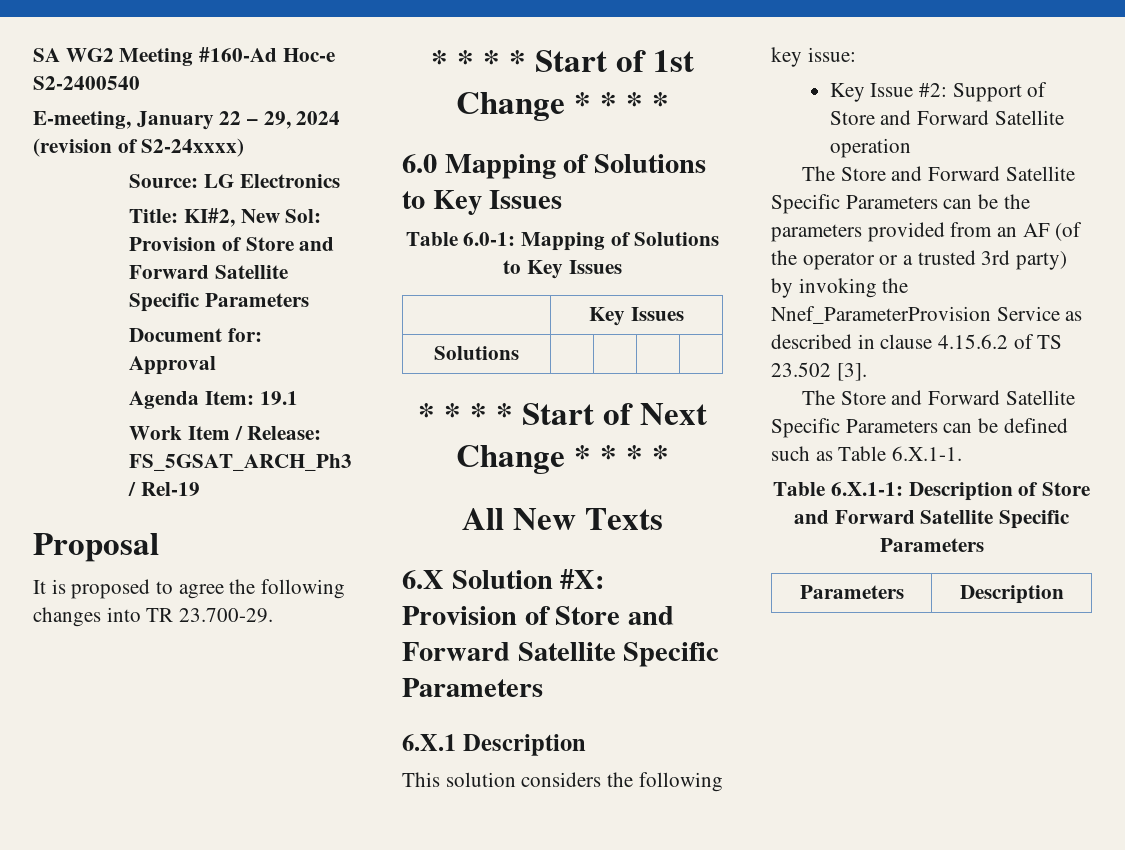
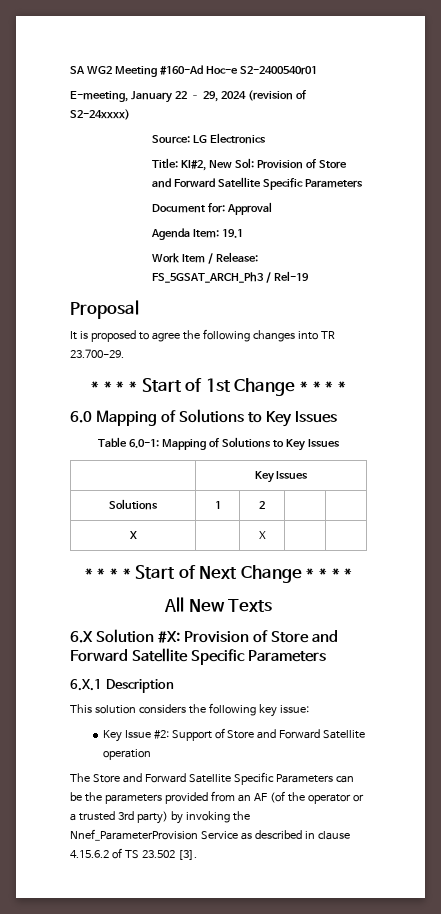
[33,76,140,90] S2-2400540 -> [239,66,317,75] S2-2400540r01
(519, 353) | -> [214,501,221,509] [259,501,265,509] [128,531,137,539] [258,531,266,539] 1 | 2 | | // X | | X
[801,390,1075,405] [771,418,1068,438] [771,446,963,461] [773,482,1090,501] [793,510,1071,529] [879,538,984,552] [799,585,904,599] [959,585,1064,604] // The Store and Forward Satellite Specific Parameters can be defined such as Table 6.X.1-1. // Table 6.X.1-1: Description of Store and Forward Satellite Specific Parameters // Parameters | Description -> (197, 855) none

